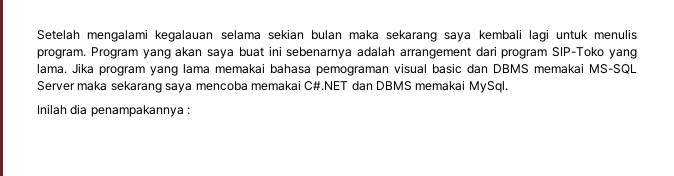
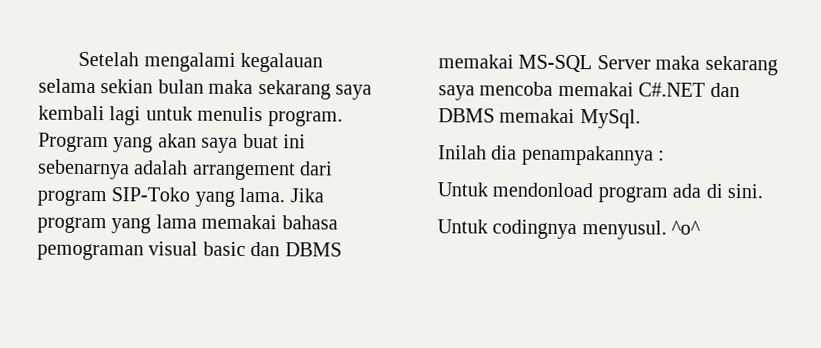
(191, 111) none -> [437,182,763,203] [437,219,702,240] // Untuk mendonload program ada di sini. // Untuk codingnya menyusul. ^o^

